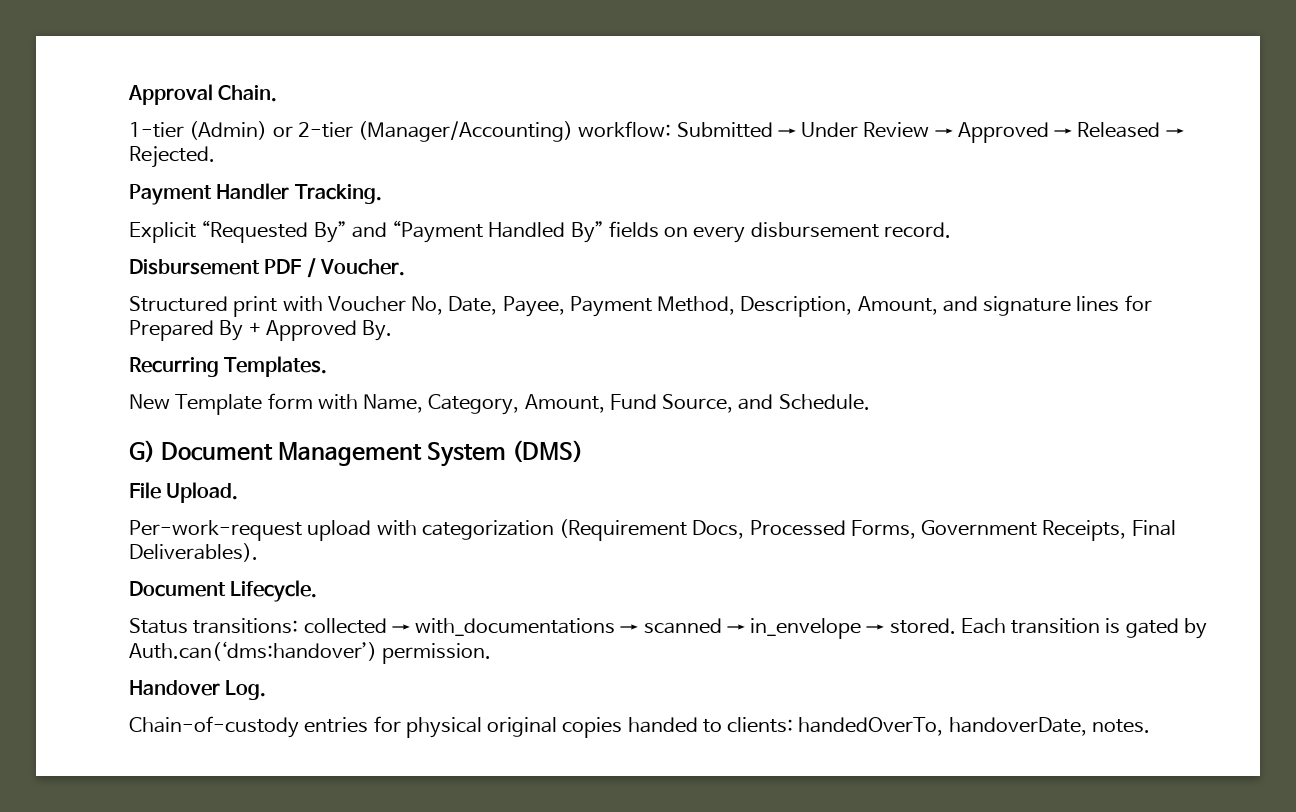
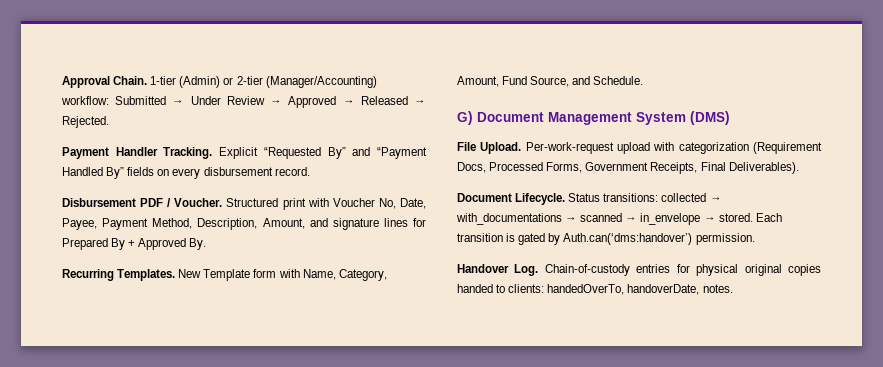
(278, 93) // -> (148, 80) none
(382, 194) // -> (213, 153) none
(405, 267) // -> (223, 202) none
(328, 366) // -> (176, 275) none
(239, 492) // -> (522, 148) none
(318, 591) // -> (566, 199) none
(267, 690) // -> (539, 270) none

